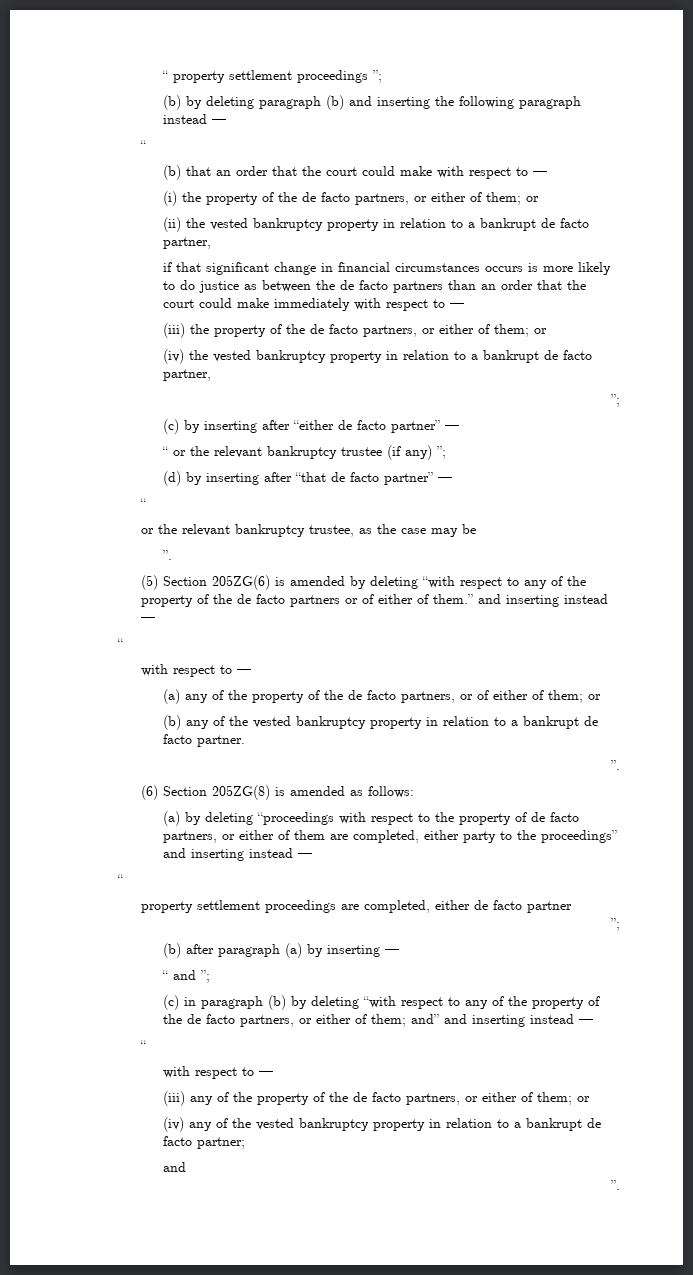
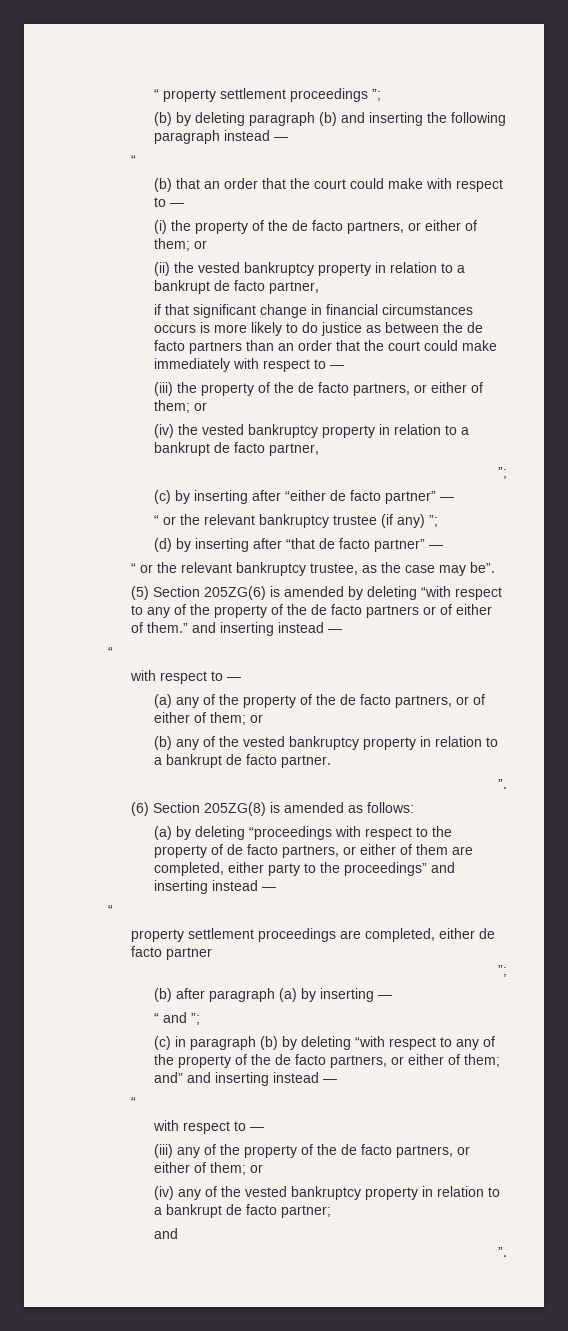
(146, 503) // -> (137, 568) none
[461,524,476,534] [163,550,173,560] be // ”. -> [470,562,496,573] be”.

